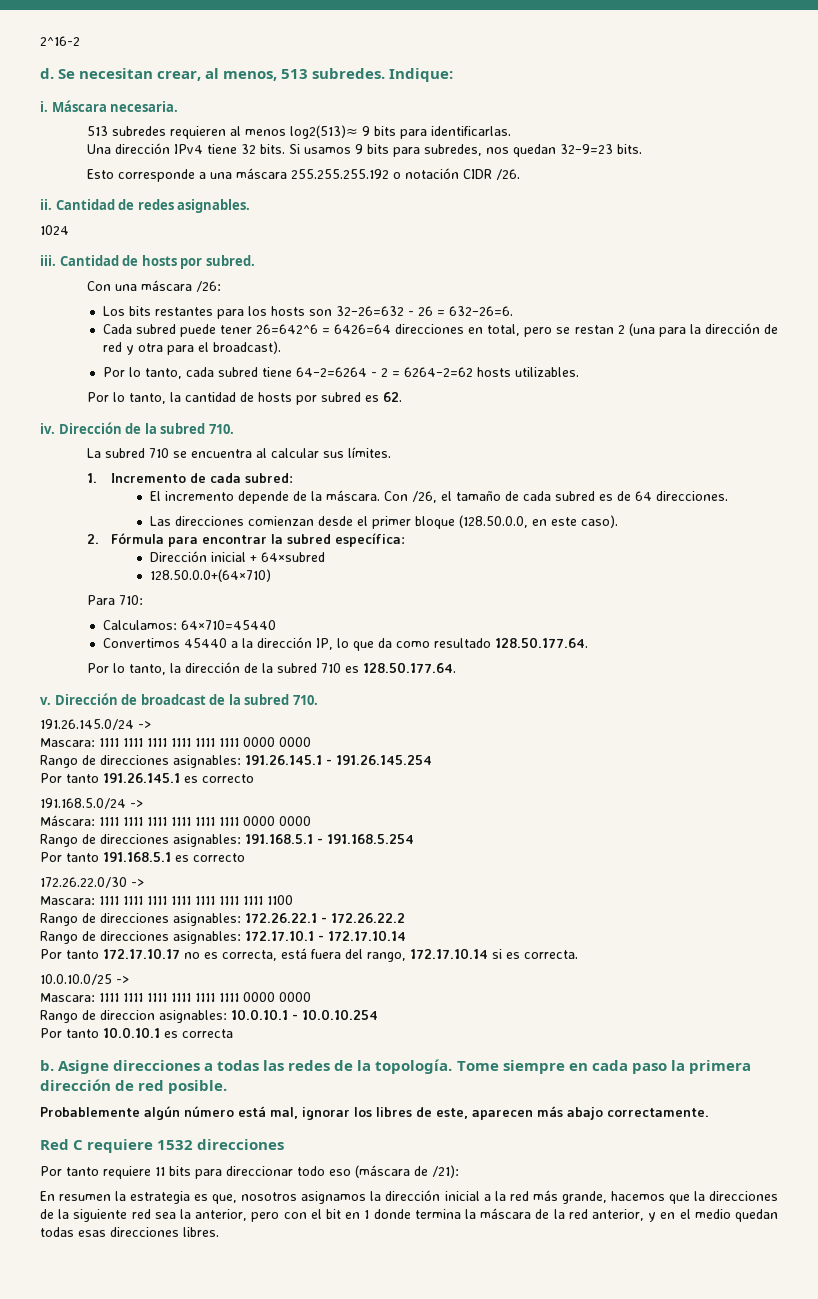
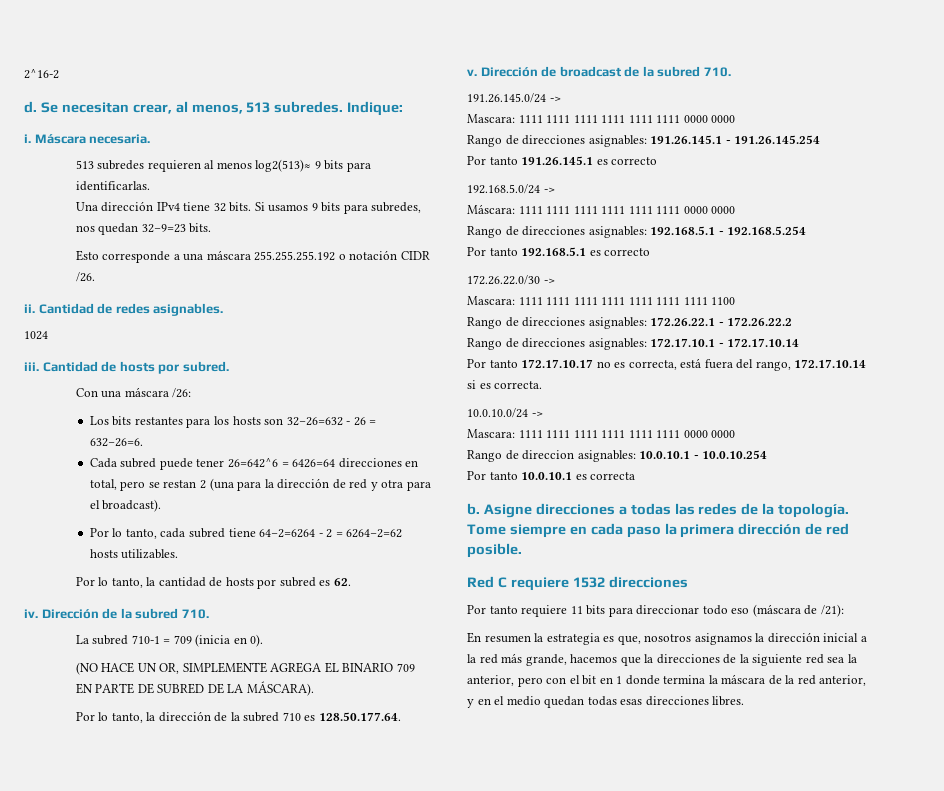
[149,447,392,458] [87,473,293,483] [149,490,728,504] [149,515,618,529] [87,533,405,547] [149,551,325,562] [149,569,271,582] [87,595,144,605] [102,620,276,630] [102,637,588,651] 710 se encuentra al calcular sus límites. // 1. Incremento de cada subred: // El incremento depende de la máscara. Con /26, el tamaño de cada subred es de 64 direcciones. // Las direcciones comienzan desde el primer bloque (128.50.0.0, en este caso). // 2. Fórmula para encontrar la subred específica: // Dirección inicial + 64×subred // 128.50.0.0+(64×710) // Para 710: // Calculamos: 64×710=45440 // Convertimos 45440 a la dirección IP, lo que da como resultado 128.50.177.64. -> [131,634,264,647] [75,662,415,675] [75,681,314,696] 710-1 = 709 (inicia en 0). // (NO HACE UN OR, SIMPLEMENTE AGREGA EL BINARIO 709 EN PARTE DE SUBRED DE LA MÁSCARA).
[40,798,126,809] 191.168.5.0/24 -> [467,184,540,194] 192.168.5.0/24
[245,834,414,844] [40,852,171,862] 191.168.5.1 - 191.168.5.254 // Por tanto 191.168.5.1 -> [650,226,807,235] [467,247,587,256] 192.168.5.1 - 192.168.5.254 // Por tanto 192.168.5.1
[40,974,112,985] 10.0.10.0/25 -> [467,408,528,418] 10.0.10.0/24
[40,1106,709,1120] // Probablemente algún número está mal, ignorar los libres de este, aparecen más abajo correctamente. -> (522, 550) none

